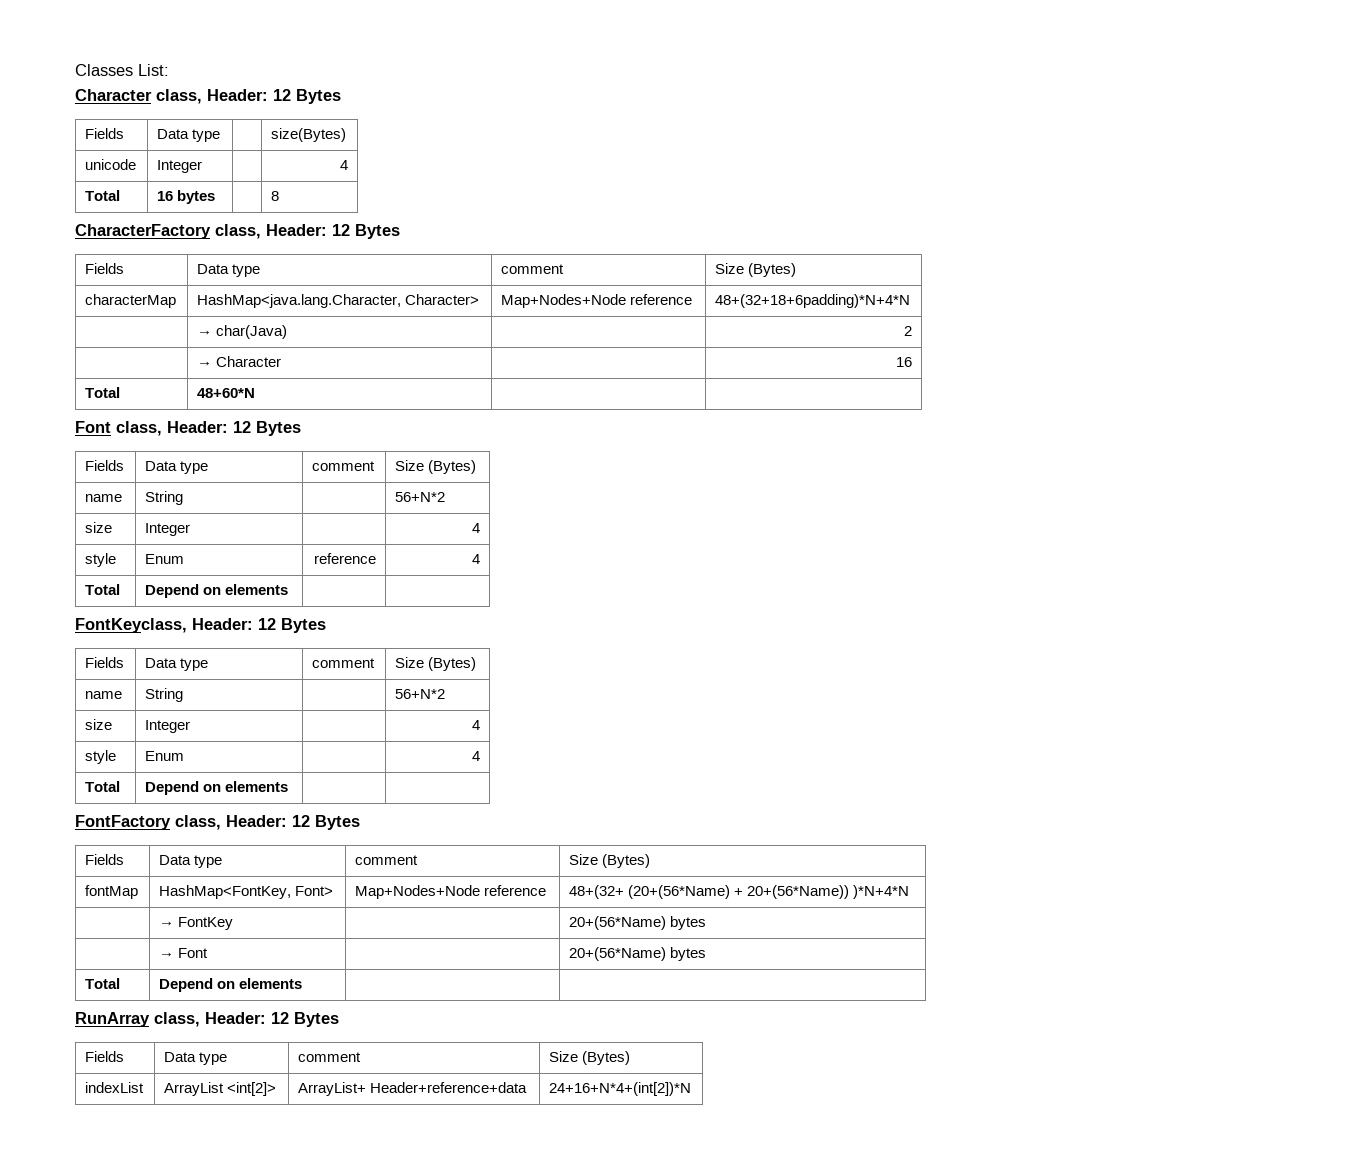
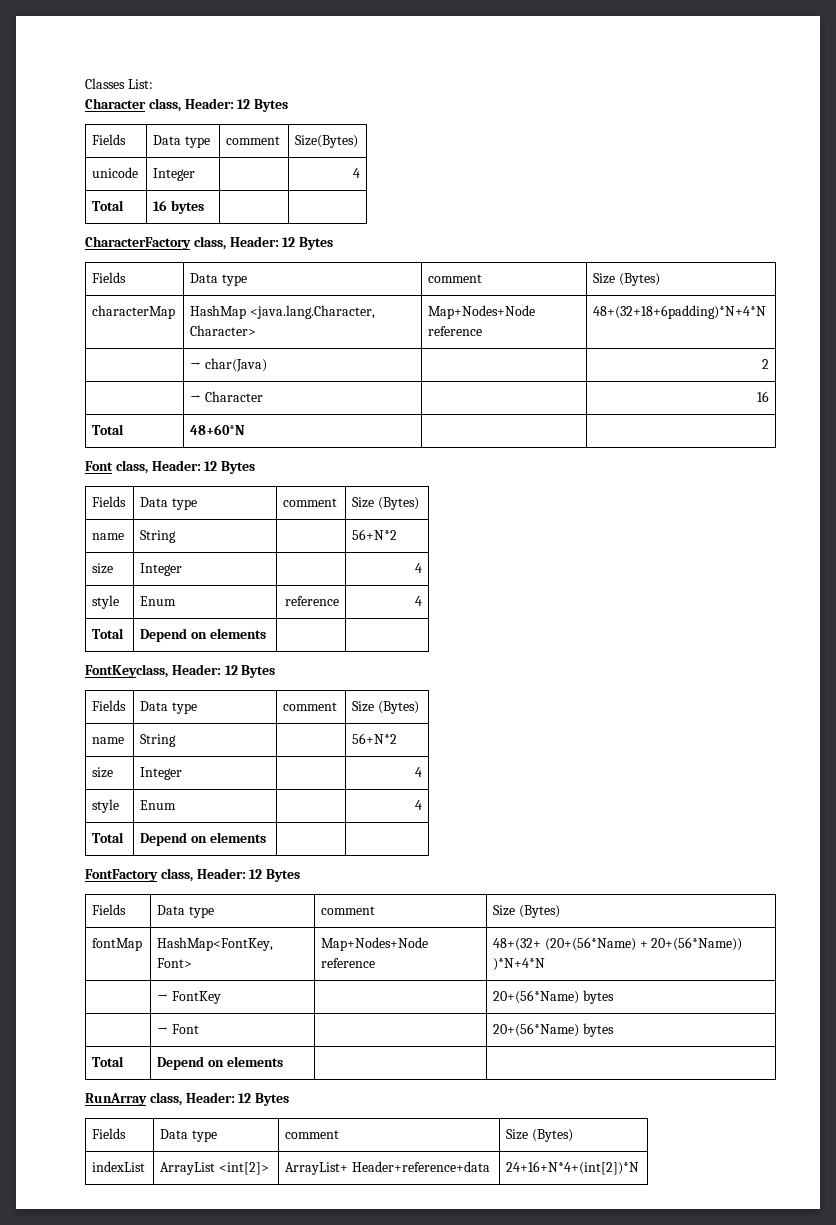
[271,128,347,142] | size(Bytes) -> [226,136,281,145] [295,135,359,148] comment | Size(Bytes)
[271,191,280,201] 8 -> (204, 207) none
[197,294,402,308] HashMap<java.lang.Character, -> [190,305,375,319] HashMap <java.lang.Character,

